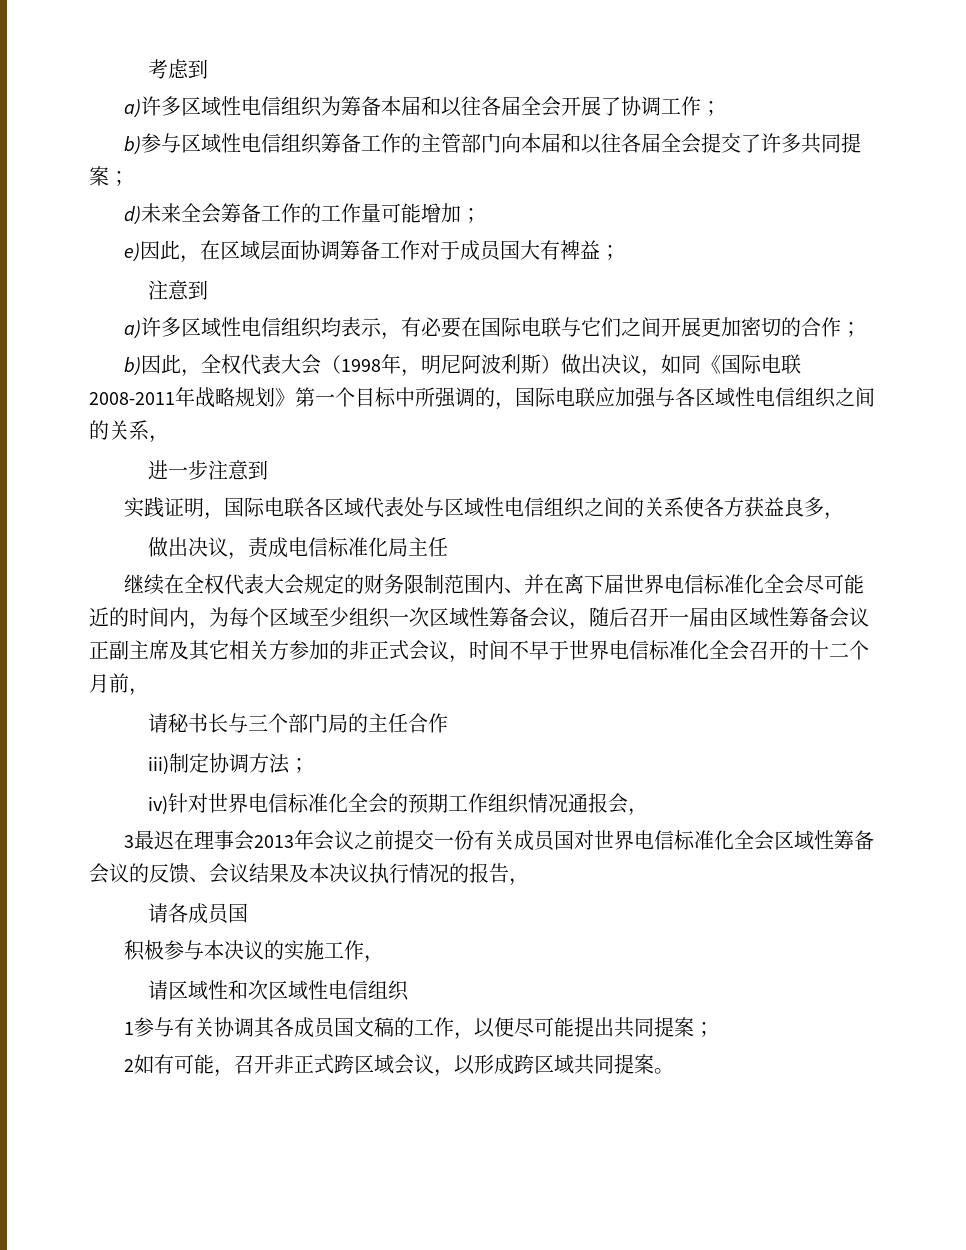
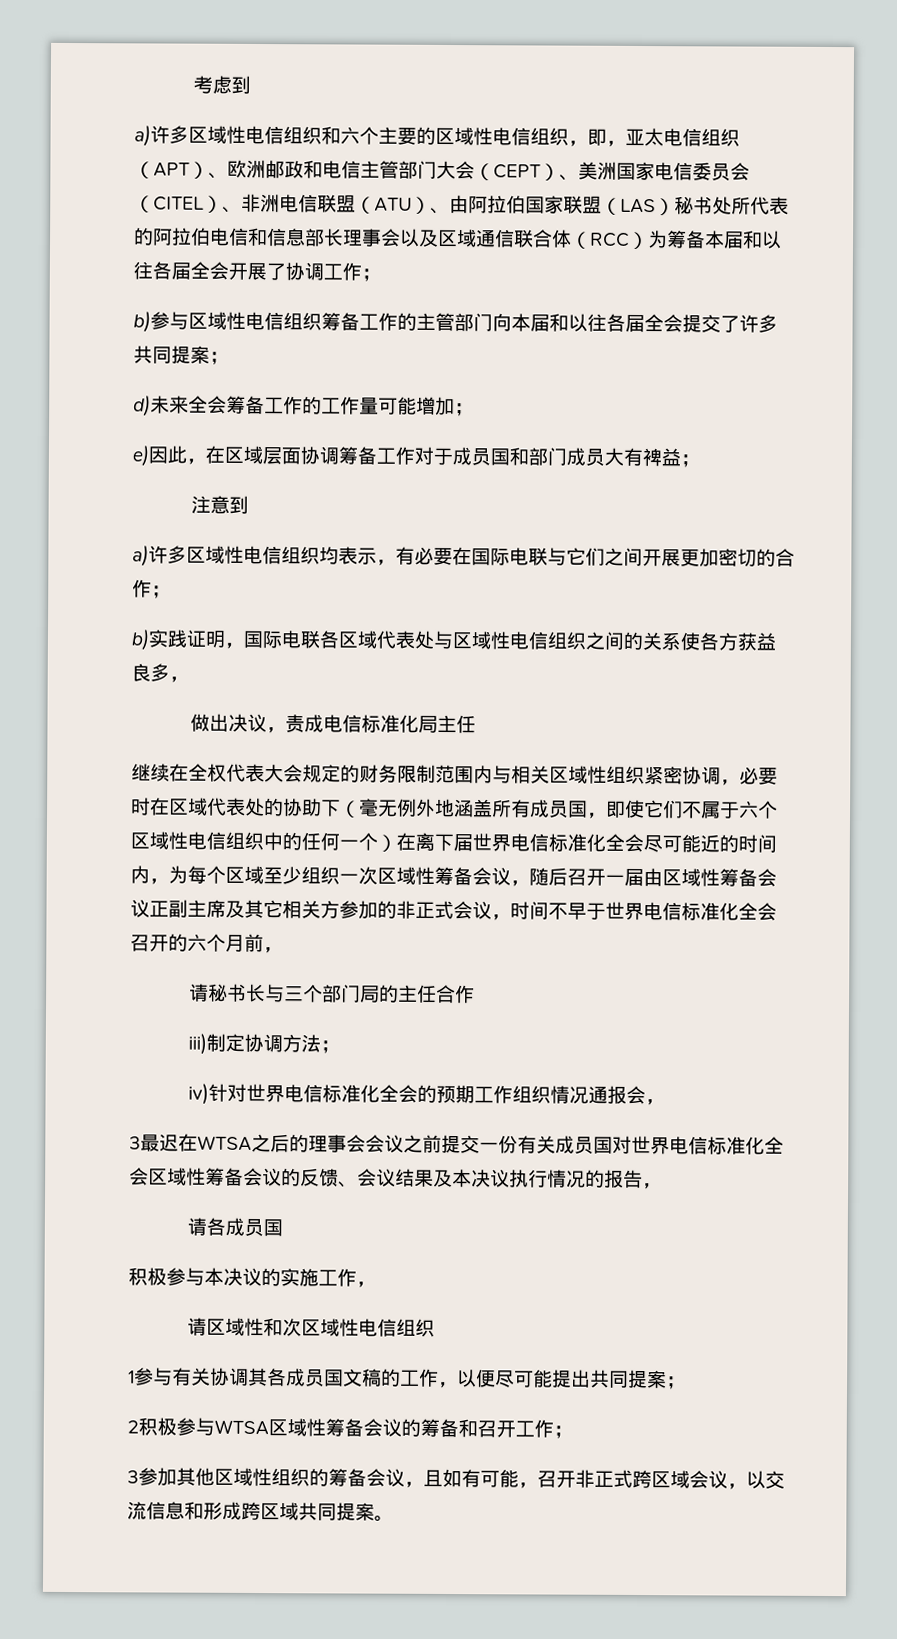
(323, 106) none -> [321,126,740,147] [134,159,750,181] [134,193,789,216] [134,227,649,250] 和六个主要的区域性电信组织，即，亚太电信组织（APT）、欧洲邮政和电信主管部门大会（CEPT）、美洲国家电信委员会（CITEL）、非洲电信联盟（ATU）、由阿拉伯国家联盟（LAS）秘书处所代表的阿拉伯电信和信息部长理事会以及区域通信联合体（RCC）
(521, 250) none -> [509,447,605,466] 和部门成员
[141,354,802,377] [89,387,875,410] [89,420,169,443] [148,460,269,480] 因此，全权代表大会（1998年，明尼阿波利斯）做出决议，如同《国际电联2008-2011年战略规划》第一个目标中所强调的，国际电联应加强与各区域性电信组织之间的关系， // 进一步注意到 // -> (149, 640) none
[504,574,545,594] 、并 -> [492,765,778,786] [131,797,778,819] [130,831,397,852] 与相关区域性组织紧密协调，必要时在区域代表处的协助下（毫无例外地涵盖所有成员国，即使它们不属于六个区域性电信组织中的任何一个）
[809,640,849,660] 十二 -> [187,933,207,952] 六
[194,830,315,851] 理事会2013年 -> [197,1133,366,1153] WTSA之后的理事会
(135, 1065) none -> [138,1417,573,1439] [127,1467,443,1488] 积极参与WTSA区域性筹备会议的筹备和召开工作； // 3参加其他区域性组织的筹备会议，且
(476, 1065) none -> [765,1470,785,1489] [127,1501,204,1520] 交流信息和

